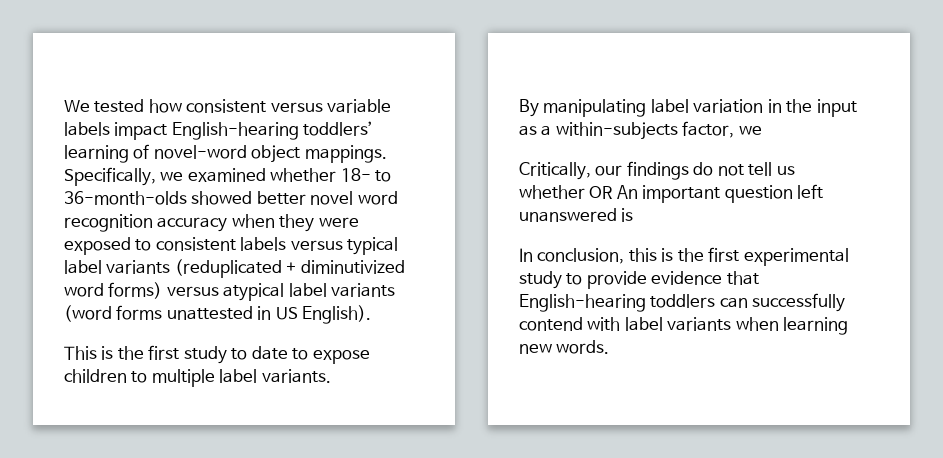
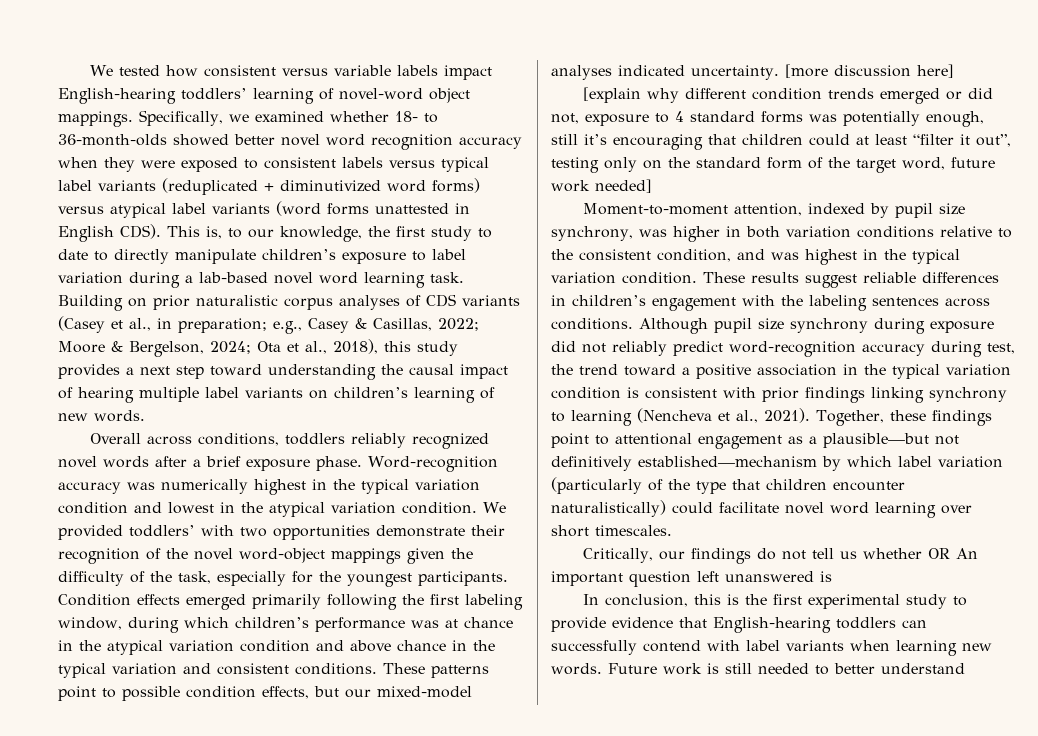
[275,305,372,324] [64,346,114,360] US English). // This is -> [58,224,362,242] English CDS). This is, to our knowledge,
[312,350,370,364] [64,369,331,387] [519,99,857,117] [519,121,762,140] expose children to multiple label variants. // By manipulating label variation in the input as a within-subjects factor, we -> [114,249,466,264] [58,272,464,288] [58,294,520,311] [58,316,479,334] [58,339,458,357] [58,364,508,380] [58,387,495,403] [58,410,145,422] [89,433,489,449] [58,456,498,472] [58,479,480,495] [58,502,506,517] [58,525,505,540] [58,548,473,564] [58,571,508,587] [58,594,523,610] [58,617,513,633] [58,640,495,655] [58,663,489,678] [58,686,472,701] [551,64,954,80] [582,87,993,104] [551,111,984,127] [551,134,1011,150] [551,157,995,173] [551,179,652,193] [582,203,965,218] [551,226,1012,242] [551,249,960,265] [551,272,999,288] [551,295,990,311] [551,318,994,334] [551,341,1015,357] [551,364,1011,379] [551,387,1007,403] [551,408,992,426] [551,433,959,449] [551,456,1003,471] [551,477,905,494] [551,500,972,518] [551,525,672,537] directly manipulate children’s exposure to label variation during a lab-based novel word learning task. Building on prior naturalistic corpus analyses of CDS variants (Casey et al., in preparation; e.g., Casey & Casillas, 2022; Moore & Bergelson, 2024; Ota et al., 2018), this study provides a next step toward understanding the causal impact of hearing multiple label variants on children’s learning of new words. // Overall across conditions, toddlers reliably recognized novel words after a brief exposure phase. Word-recognition accuracy was numerically highest in the typical variation condition and lowest in the atypical variation condition. We provided toddlers’ with two opportunities demonstrate their recognition of the novel word-object mappings given the difficulty of the task, especially for the youngest participants. Condition effects emerged primarily following the first labeling window, during which children’s performance was at chance in the atypical variation condition and above chance in the typical variation and consistent conditions. These patterns point to possible condition effects, but our mixed-model analyses indicated uncertainty. [more discussion here] // [explain why different condition trends emerged or did not, exposure to 4 standard forms was potentially enough, still it’s encouraging that children could at least “filter it out”, testing only on the standard form of the target word, future work needed] // Moment-to-moment attention, indexed by pupil size synchrony, was higher in both variation conditions relative to the consistent condition, and was highest in the typical variation condition. These results suggest reliable differences in children’s engagement with the labeling sentences across conditions. Although pupil size synchrony during exposure did not reliably predict word-recognition accuracy during test, the trend toward a positive association in the typical variation condition is consistent with prior findings linking synchrony to learning (Nencheva et al., 2021). Together, these findings point to attentional engagement as a plausible—but not definitively established—mechanism by which label variation (particularly of the type that children encounter naturalistically) could facilitate novel word learning over short timescales.
(610, 347) none -> [608,663,965,675] Future work is still needed to better understand

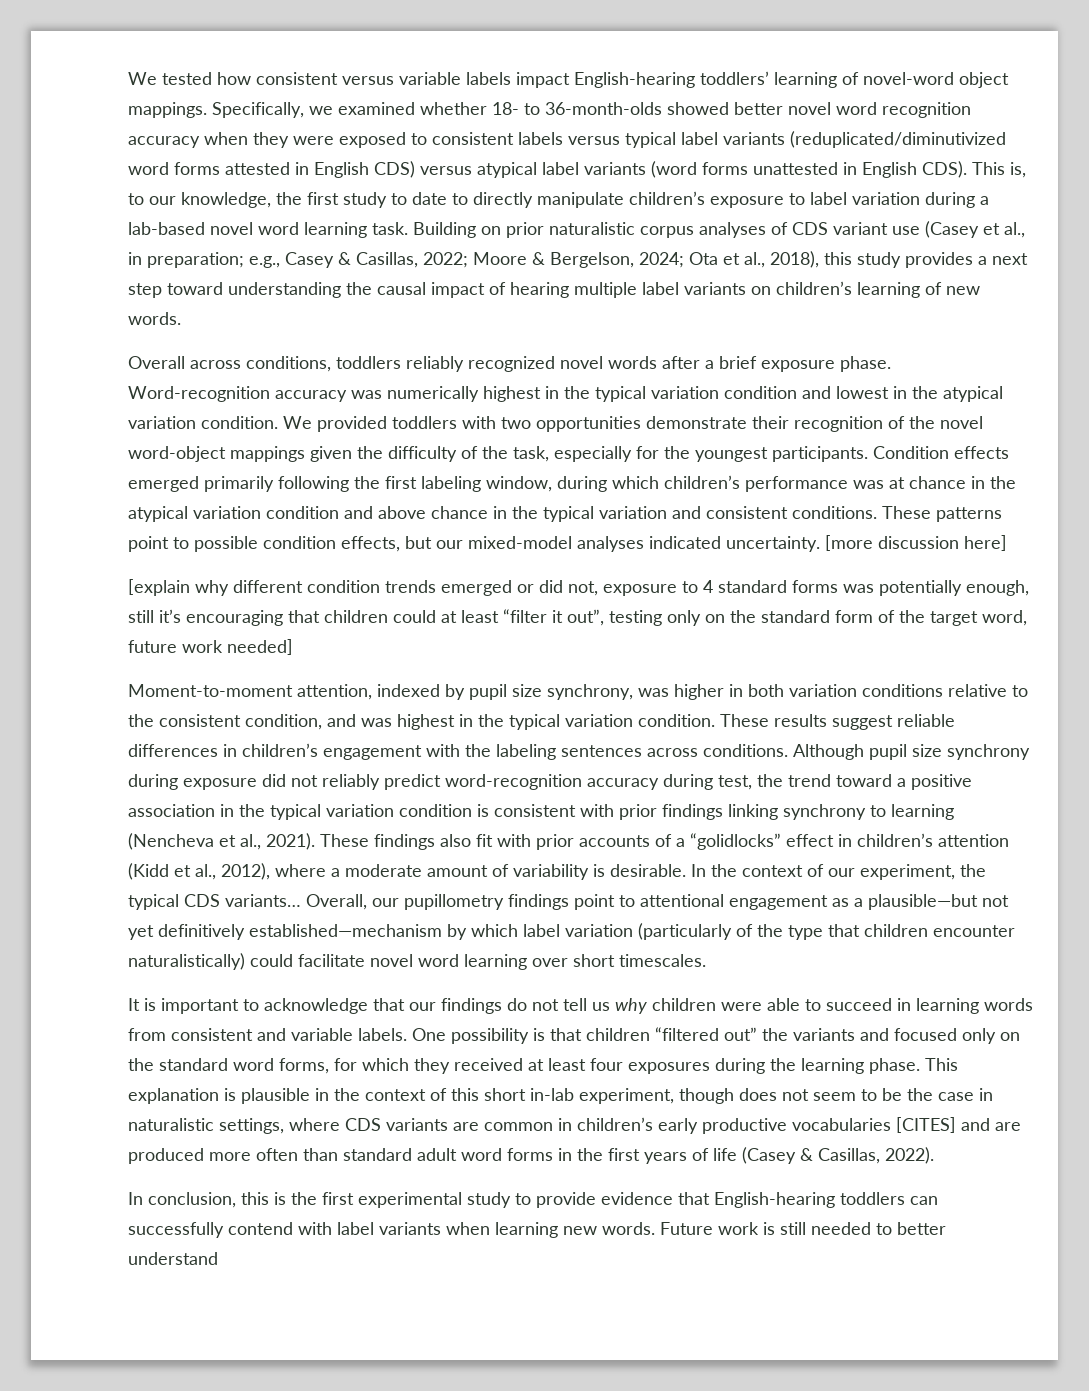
[162,178,480,195] (reduplicated + diminutivized word forms) -> [790,131,1006,148] [128,161,415,178] (reduplicated/diminutivized word forms attested in English CDS)
[462,295,520,306] variants -> [833,222,920,235] variant use
[129,525,195,537] toddlers’ -> [392,416,457,429] toddlers
[816,410,926,426] Together, these -> [320,833,1009,850] [128,863,986,880] [128,894,504,910] These findings also fit with prior accounts of a “golidlocks” effect in children’s attention (Kidd et al., 2012), where a moderate amount of variability is desirable. In the context of our experiment, the typical CDS variants… Overall, our pupillometry
(959, 440) none -> [128,925,154,940] yet
[582,548,653,563] Critically, -> [128,998,405,1014] It is important to acknowledge that
[862,548,978,559] [551,571,832,587] whether OR An important question left unanswered is -> [615,998,1033,1014] [128,1027,1020,1044] [128,1058,958,1074] [128,1088,993,1104] [128,1117,1021,1134] [128,1147,934,1164] why children were able to succeed in learning words from consistent and variable labels. One possibility is that children “filtered out” the variants and focused only on the standard word forms, for which they received at least four exposures during the learning phase. This explanation is plausible in the context of this short in-lab experiment, though does not seem to be the case in naturalistic settings, where CDS variants are common in children’s early productive vocabularies [CITES] and are produced more often than standard adult word forms in the first years of life (Casey & Casillas, 2022).

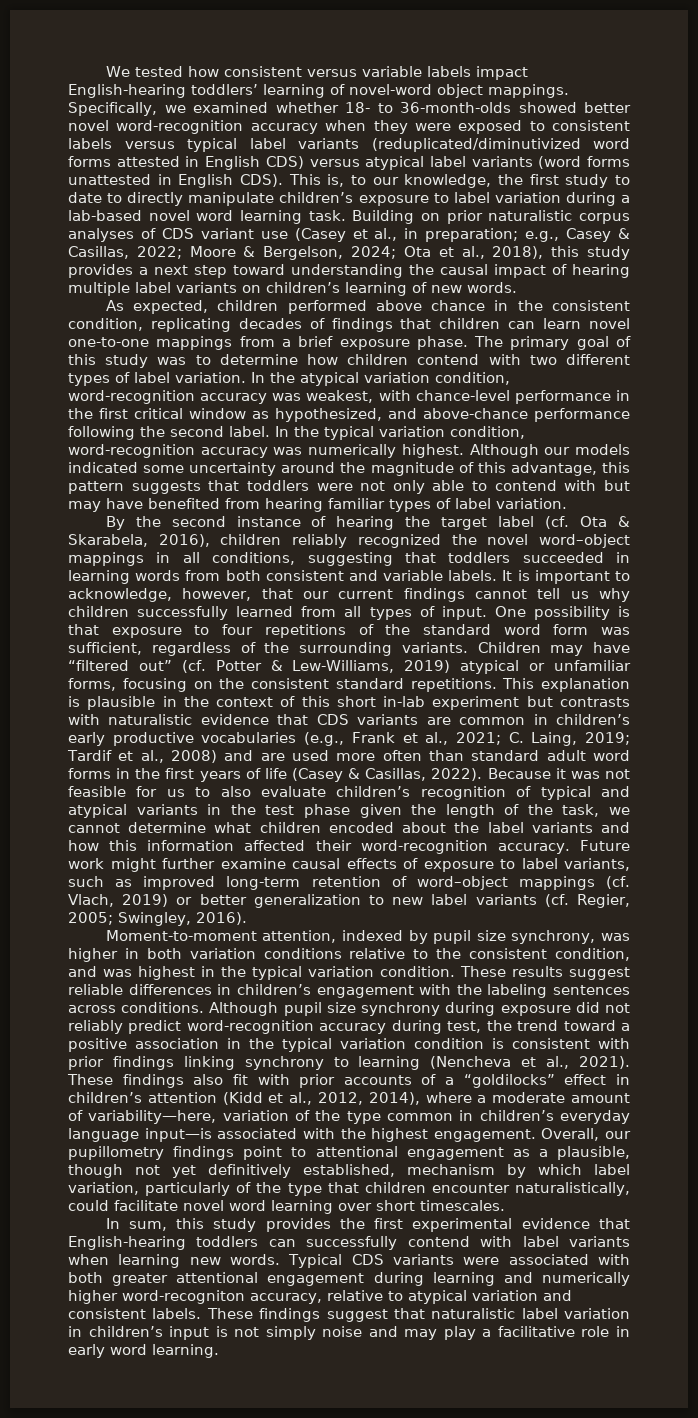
[836,102,971,118] word recognition -> [116,120,244,134] word-recognition
[128,356,891,372] [128,386,1003,402] [128,416,983,432] [128,446,305,462] Overall across conditions, toddlers reliably recognized novel words after a brief exposure phase. Word-recognition accuracy was numerically highest in the typical variation condition and lowest in the atypical variation condition. We provided toddlers with two opportunities demonstrate their recognition of the novel word-object mappings -> [105,300,630,314] [68,318,631,332] [68,336,631,350] [68,354,630,368] [68,372,510,386] [68,390,630,404] [68,408,630,422] [68,426,525,440] [68,444,630,458] [68,462,630,476] [68,480,630,494] [68,498,567,512] [105,516,630,530] [68,534,630,548] [68,552,630,566] [68,570,630,584] [68,588,630,602] [68,606,631,620] [68,624,630,638] [68,642,630,656] [68,660,631,674] [68,678,630,692] [68,696,630,710] [68,714,631,725] [68,732,631,746] [67,750,631,763] [68,768,631,782] [68,786,630,800] [68,804,350,818] As expected, children performed above chance in the consistent condition, replicating decades of findings that children can learn novel one-to-one mappings from a brief exposure phase. The primary goal of this study was to determine how children contend with two different types of label variation. In the atypical variation condition, word-recognition accuracy was weakest, with chance-level performance in the first critical window as hypothesized, and above-chance performance following the second label. In the typical variation condition, word-recognition accuracy was numerically highest. Although our models indicated some uncertainty around the magnitude of this advantage, this pattern suggests that toddlers were not only able to contend with but may have benefited from hearing familiar types of label variation. // By the second instance of hearing the target label (cf. Ota & Skarabela, 2016), children reliably recognized the novel word–object mappings in all conditions, suggesting that toddlers succeeded in learning words from both consistent and variable labels. It is important to acknowledge, however, that our current findings cannot tell us why children successfully learned from all types of input. One possibility is that exposure to four repetitions of the standard word form was sufficient, regardless of the surrounding variants. Children may have “filtered out” (cf. Potter & Lew-Williams, 2019) atypical or unfamiliar forms, focusing on the consistent standard repetitions. This explanation is plausible in the context of this short in-lab experiment but contrasts with naturalistic evidence that CDS variants are common in children’s early productive vocabularies (e.g., Frank et al., 2021; C. Laing, 2019; Tardif et al., 2008) and are used more often than standard adult word forms in the first years of life (Casey & Casillas, 2022). Because it was not feasible for us to also evaluate children’s recognition of typical and atypical variants in the test phase
[388,446,457,462] difficulty -> [445,804,495,818] length
[554,446,1009,462] [128,475,1016,492] [128,506,1002,522] [128,535,1007,552] [128,579,1029,596] [128,609,1027,626] [128,639,293,655] especially for the youngest participants. Condition effects emerged primarily following the first labeling window, during which children’s performance was at chance in the atypical variation condition and above chance in the typical variation and consistent conditions. These patterns point to possible condition effects, but our mixed-model analyses indicated uncertainty. [more discussion here] // [explain why different condition trends emerged or did not, exposure to 4 standard forms was potentially enough, still it’s encouraging that children could at least “filter it out”, testing only on the standard form of the target word, future work needed] -> [608,807,630,815] [68,822,630,833] [68,840,630,854] [68,858,630,872] [68,876,631,890] [68,894,631,908] [68,912,247,926] we cannot determine what children encoded about the label variants and how this information affected their word-recognition accuracy. Future work might further examine causal effects of exposure to label variants, such as improved long-term retention of word–object mappings (cf. Vlach, 2019) or better generalization to new label variants (cf. Regier, 2005; Swingley, 2016).
[690,833,781,850] “golidlocks” -> [463,1074,555,1088] “goldilocks”
[221,863,270,880] 2012), -> [318,1092,420,1105] 2012, 2014),
[513,864,986,880] [128,894,301,910] variability is desirable. In the context of our experiment, the typical CDS variants… -> [88,1110,630,1124] [68,1128,536,1142] variability—here, variation of the type common in children’s everyday language input—is associated with the highest engagement.
[868,894,978,910] plausible—but -> [557,1146,630,1160] [68,1164,123,1178] plausible, though
[249,924,442,937] established—mechanism -> [303,1164,495,1177] established, mechanism
[565,923,732,940] variation (particularly -> [68,1182,231,1196] variation, particularly
[128,953,245,970] naturalistically) -> [515,1182,630,1196] naturalistically,
[128,998,1033,1014] [128,1027,1020,1044] [128,1058,958,1074] [128,1088,993,1104] [128,1117,1021,1134] [128,1147,934,1164] [128,1192,596,1208] It is important to acknowledge that our findings do not tell us why children were able to succeed in learning words from consistent and variable labels. One possibility is that children “filtered out” the variants and focused only on the standard word forms, for which they received at least four exposures during the learning phase. This explanation is plausible in the context of this short in-lab experiment, though does not seem to be the case in naturalistic settings, where CDS variants are common in children’s early productive vocabularies [CITES] and are produced more often than standard adult word forms in the first years of life (Casey & Casillas, 2022). // In conclusion, this is the first experimental study to provide -> [105,1218,513,1232] In sum, this study provides the first experimental
[660,1222,946,1235] [128,1252,218,1265] Future work is still needed to better understand -> [288,1254,631,1268] [68,1272,631,1286] [68,1290,572,1304] [68,1308,630,1322] [68,1326,631,1340] [68,1344,219,1358] Typical CDS variants were associated with both greater attentional engagement during learning and numerically higher word-recogniton accuracy, relative to atypical variation and consistent labels. These findings suggest that naturalistic label variation in children’s input is not simply noise and may play a facilitative role in early word learning.

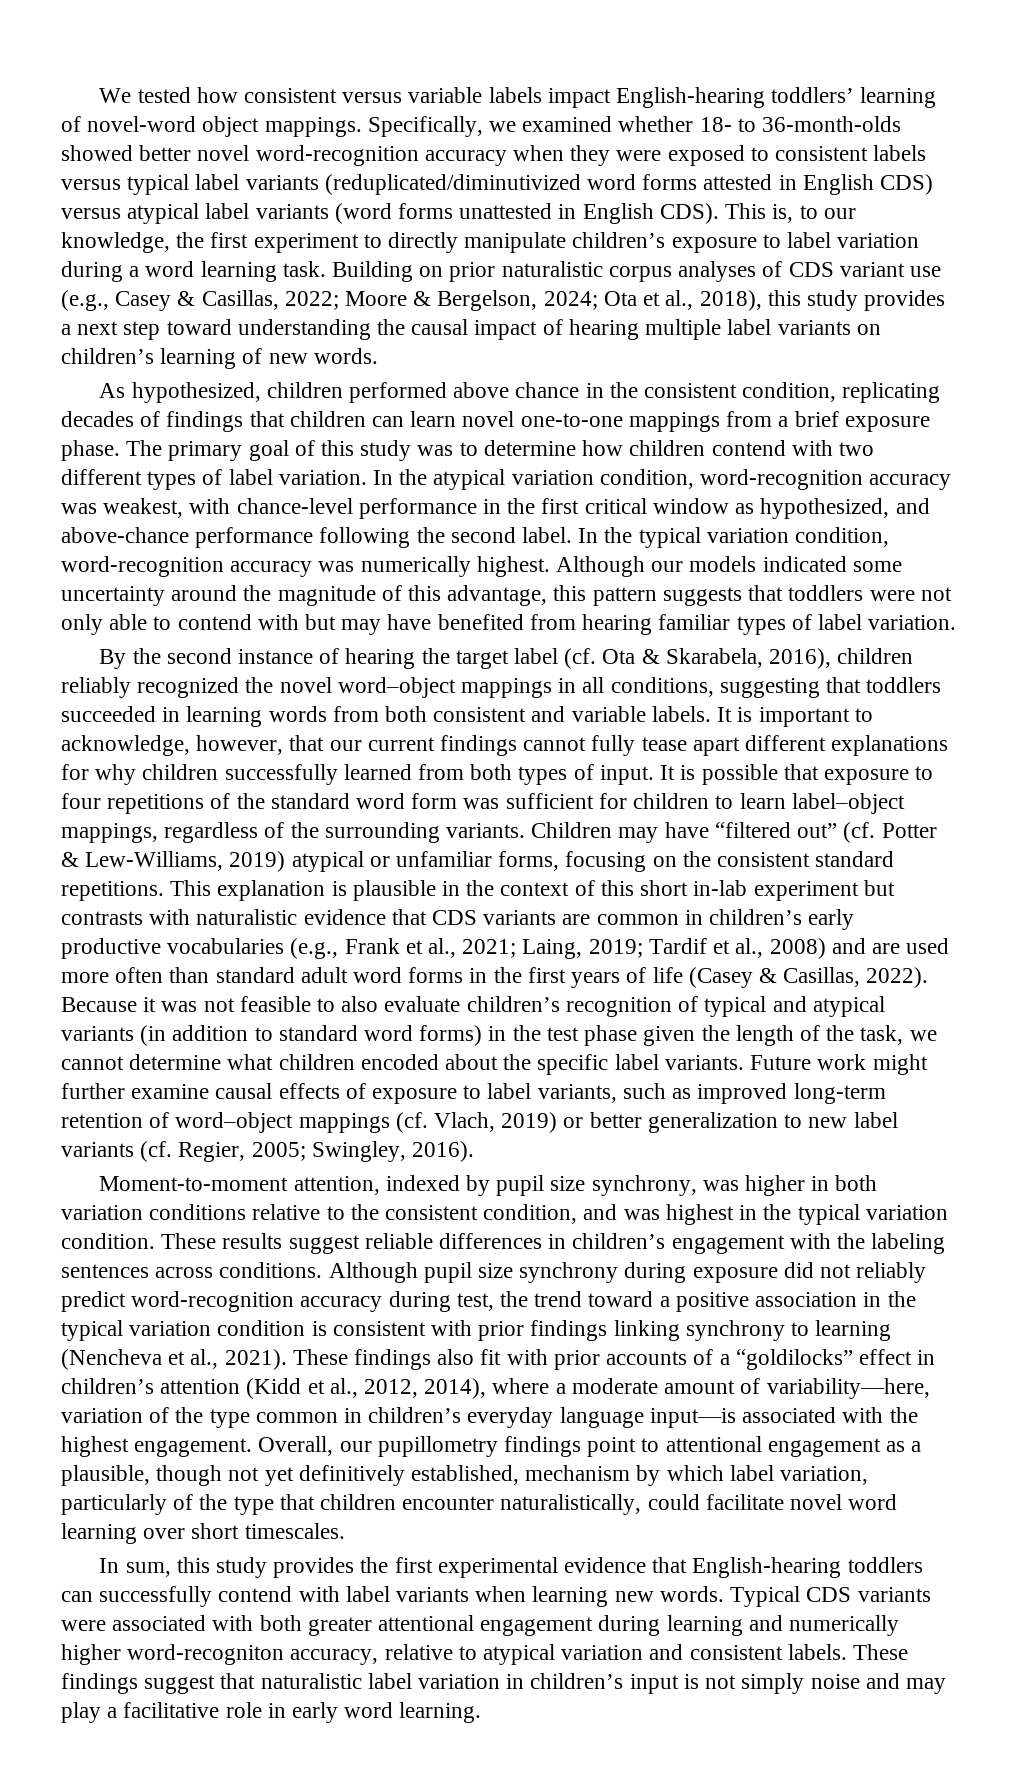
[565,174,631,188] [68,192,102,203] study to date -> [253,233,359,253] experiment
[68,210,190,221] lab-based novel -> (140, 271) none
[294,228,560,242] (Casey et al., in preparation; e.g., -> [61,290,109,311] (e.g.,
[132,300,208,314] expected, -> [131,382,261,403] hypothesized,
[537,588,589,599] tell us -> [591,735,949,756] [61,764,89,780] fully tease apart different explanations for
[344,606,362,617] all -> [470,764,513,780] both
[494,606,631,620] One possibility is -> [660,764,778,785] It is possible
[68,642,142,655] sufficient, -> [505,793,905,814] [61,823,158,843] sufficient for children to learn label–object mappings,
[508,732,524,743] C. -> (517, 948) none
[136,786,185,797] for us -> (311, 1004) none
(198, 809) none -> [140,1025,483,1046] (in addition to standard word forms)
[487,822,630,833] [68,840,570,854] label variants and how this information affected their word-recognition accuracy. -> [537,1054,744,1075] specific label variants.

